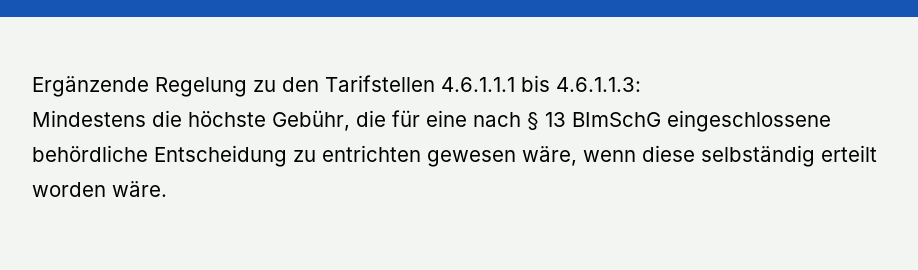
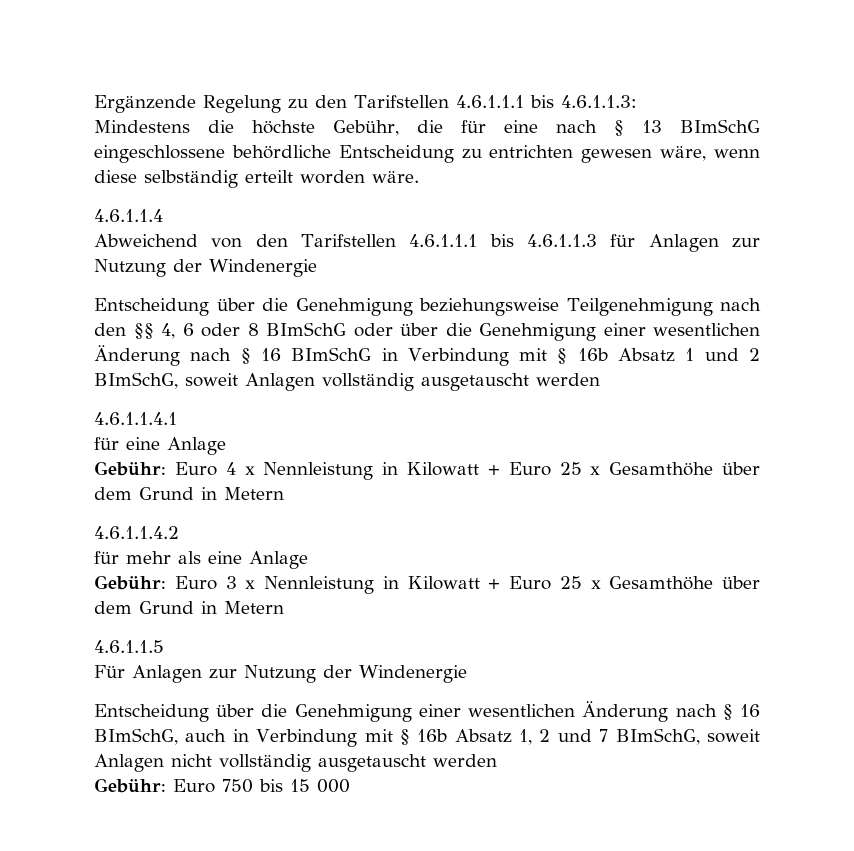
(167, 189) none -> [94,209,163,222] [94,234,761,252] [94,259,317,277] [94,298,761,316] [94,322,760,341] [94,345,761,366] [94,372,600,391] [94,412,177,425] [94,437,226,455] [94,461,760,480] [94,487,284,500] [94,526,179,539] [94,551,308,569] [94,575,760,594] [94,601,284,614] [94,640,164,653] [94,665,467,683] [94,701,760,722] [94,728,760,747] [94,754,497,772] [94,778,350,793] // 4.6.1.1.4 // Abweichend von den Tarifstellen 4.6.1.1.1 bis 4.6.1.1.3 für Anlagen zur Nutzung der Windenergie // Entscheidung über die Genehmigung beziehungsweise Teilgenehmigung nach den §§ 4, 6 oder 8 BImSchG oder über die Genehmigung einer wesentlichen Änderung nach § 16 BImSchG in Verbindung mit § 16b Absatz 1 und 2 BImSchG, soweit Anlagen vollständig ausgetauscht werden // 4.6.1.1.4.1 // für eine Anlage // Gebühr: Euro 4 x Nennleistung in Kilowatt + Euro 25 x Gesamthöhe über dem Grund in Metern // 4.6.1.1.4.2 // für mehr als eine Anlage // Gebühr: Euro 3 x Nennleistung in Kilowatt + Euro 25 x Gesamthöhe über dem Grund in Metern // 4.6.1.1.5 // Für Anlagen zur Nutzung der Windenergie // Entscheidung über die Genehmigung einer wesentlichen Änderung nach § 16 BImSchG, auch in Verbindung mit § 16b Absatz 1, 2 und 7 BImSchG, soweit Anlagen nicht vollständig ausgetauscht werden // Gebühr: Euro 750 bis 15 000

